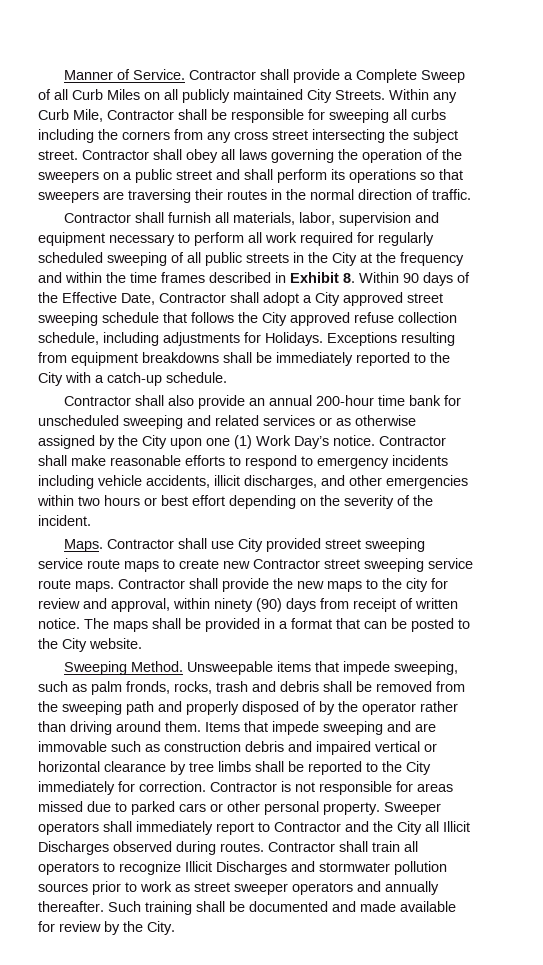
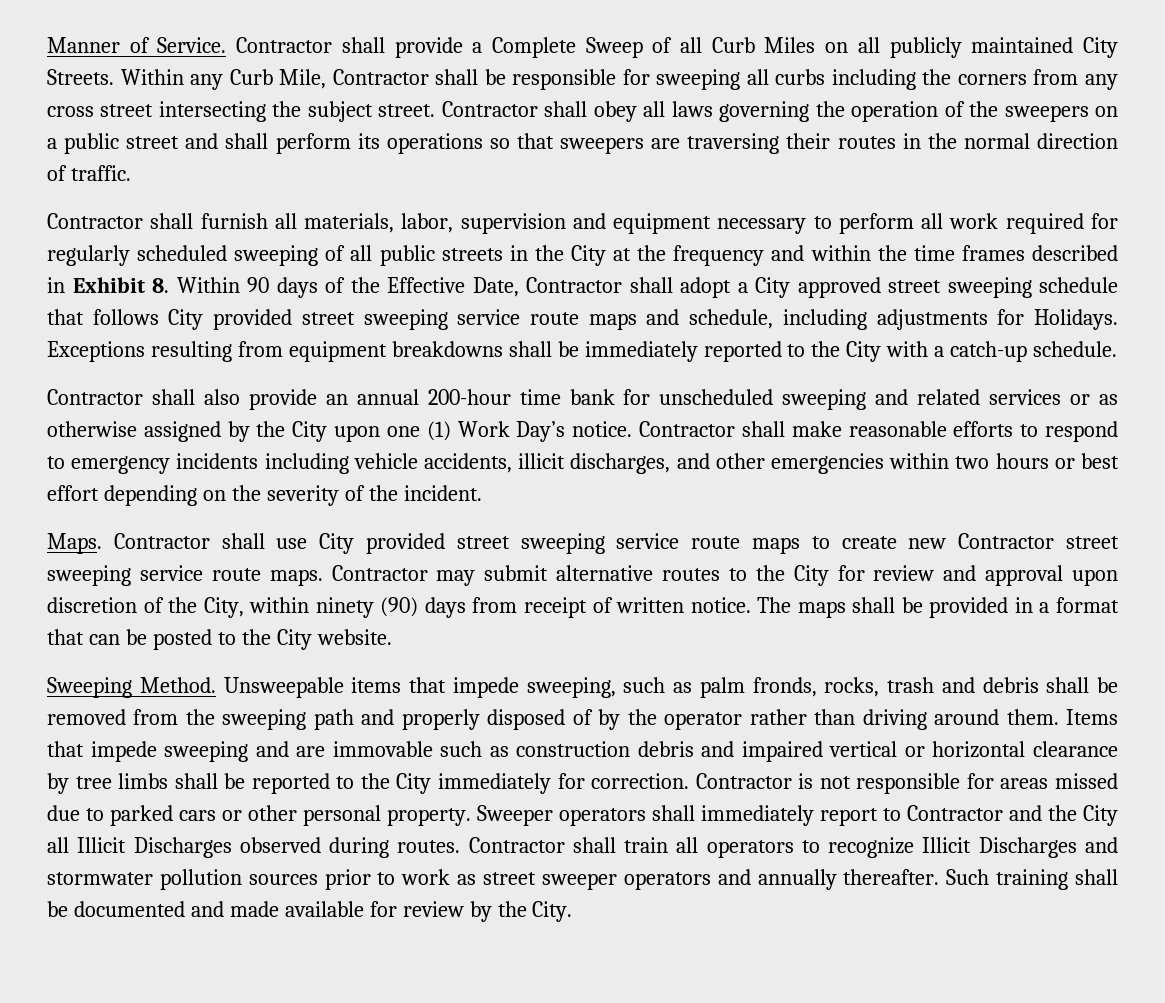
[238,312,457,326] the City approved refuse collection -> [168,309,680,330] City provided street sweeping service route maps and
[189,578,428,592] shall provide the new maps to the city -> [436,565,829,586] may submit alternative routes to the City
[111,598,170,612] approval, -> [985,565,1118,586] [47,597,244,618] approval upon discretion of the City,

